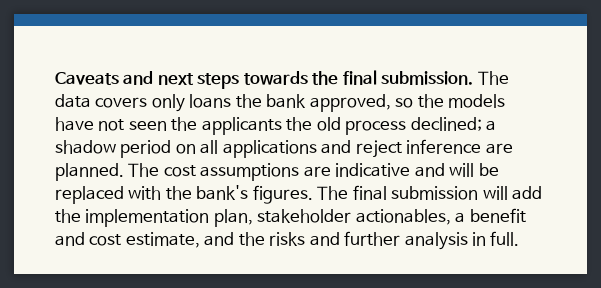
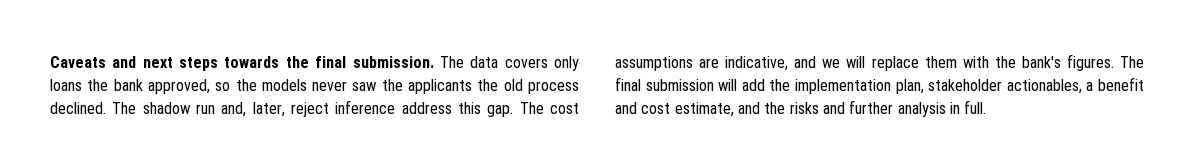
[55,117,167,131] have not seen -> [312,81,377,91] never saw
[410,117,497,131] [55,139,513,158] [55,163,499,181] [55,186,124,204] declined; a shadow period on all applications and reject inference are planned. The cost assumptions are indicative and will be replaced -> [50,100,579,117] [615,56,957,71] declined. The shadow run and, later, reject inference address this gap. The cost assumptions are indicative, and we will replace them

